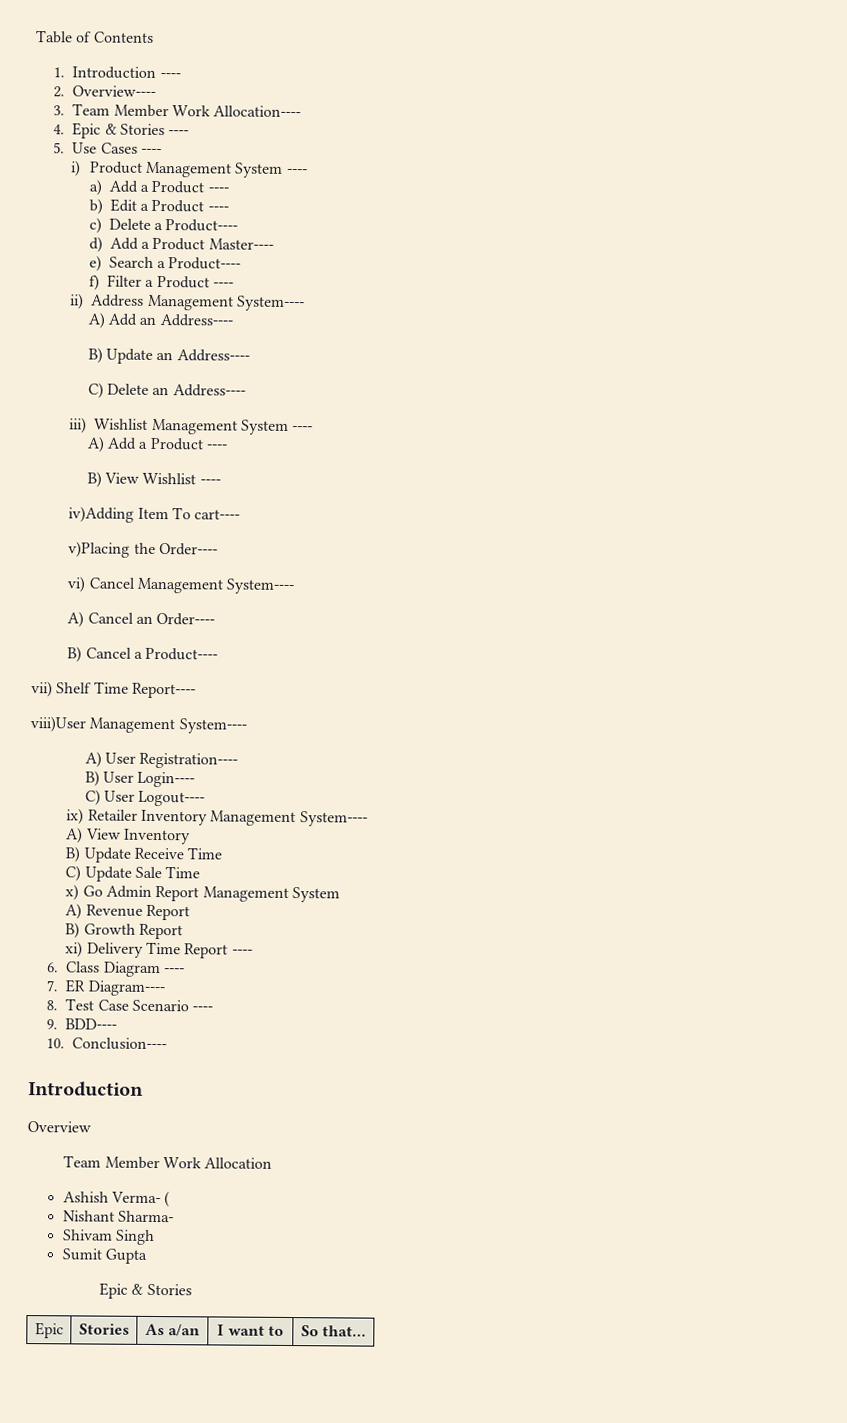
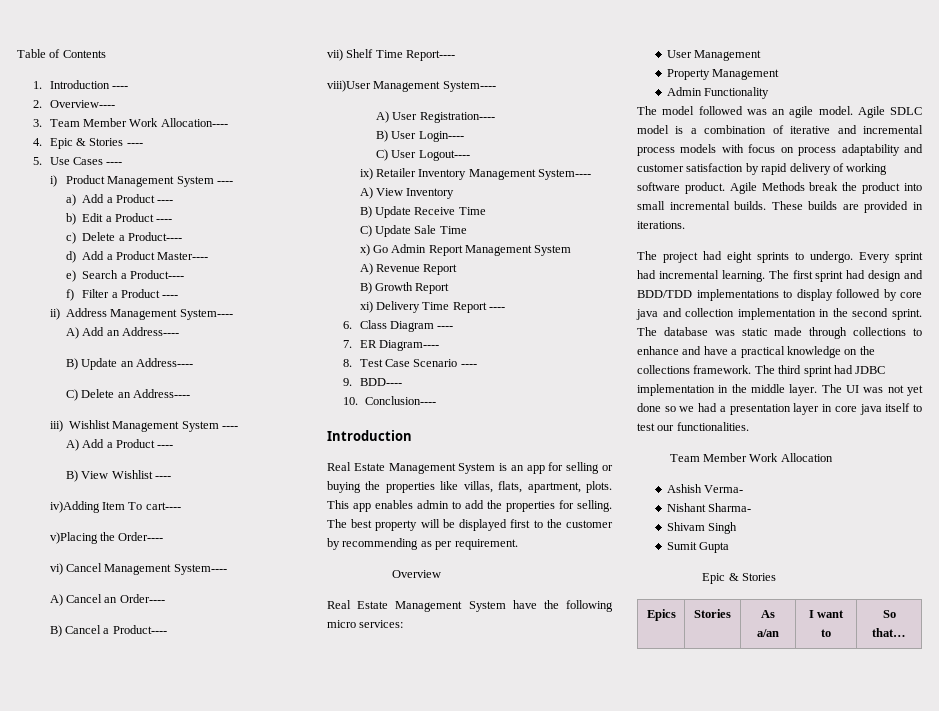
[27,1121,91,1133] Overview -> [327,462,613,474] [327,481,612,493] [327,500,612,512] [327,519,613,531] [327,538,518,550] [392,570,442,578] [327,600,613,612] [327,620,404,628] [667,50,762,61] [667,69,780,80] [667,87,770,99] [637,106,922,118] [637,125,923,134] [637,144,923,156] [637,163,888,175] [637,182,922,194] [637,201,923,213] [637,221,685,229] [637,251,923,263] [637,270,923,282] [637,289,922,301] [636,308,922,320] [637,327,922,339] [637,346,875,358] [637,365,886,377] [637,384,923,396] [637,403,922,415] [637,422,749,431] Real Estate Management System is an app for selling or buying the properties like villas, flats, apartment, plots. This app enables admin to add the properties for selling. The best property will be displayed first to the customer by recommending as per requirement. // Overview // Real Estate Management System have the following micro services: // User Management // Property Management // Admin Functionality // The model followed was an agile model. Agile SDLC model is a combination of iterative and incremental process models with focus on process adaptability and customer satisfaction by rapid delivery of working software product. Agile Methods break the product into small incremental builds. These builds are provided in iterations. // The project had eight sprints to undergo. Every sprint had incremental learning. The first sprint had design and BDD/TDD implementations to display followed by core java and collection implementation in the second sprint. The database was static made through collections to enhance and have a practical knowledge on the collections framework. The third sprint had JDBC implementation in the middle layer. The UI was not yet done so we had a presentation layer in core java itself to test our functionalities.
[164,1191,171,1208] ( -> (744, 489) none
[34,1322,64,1339] Epic -> [646,609,676,621] Epics

